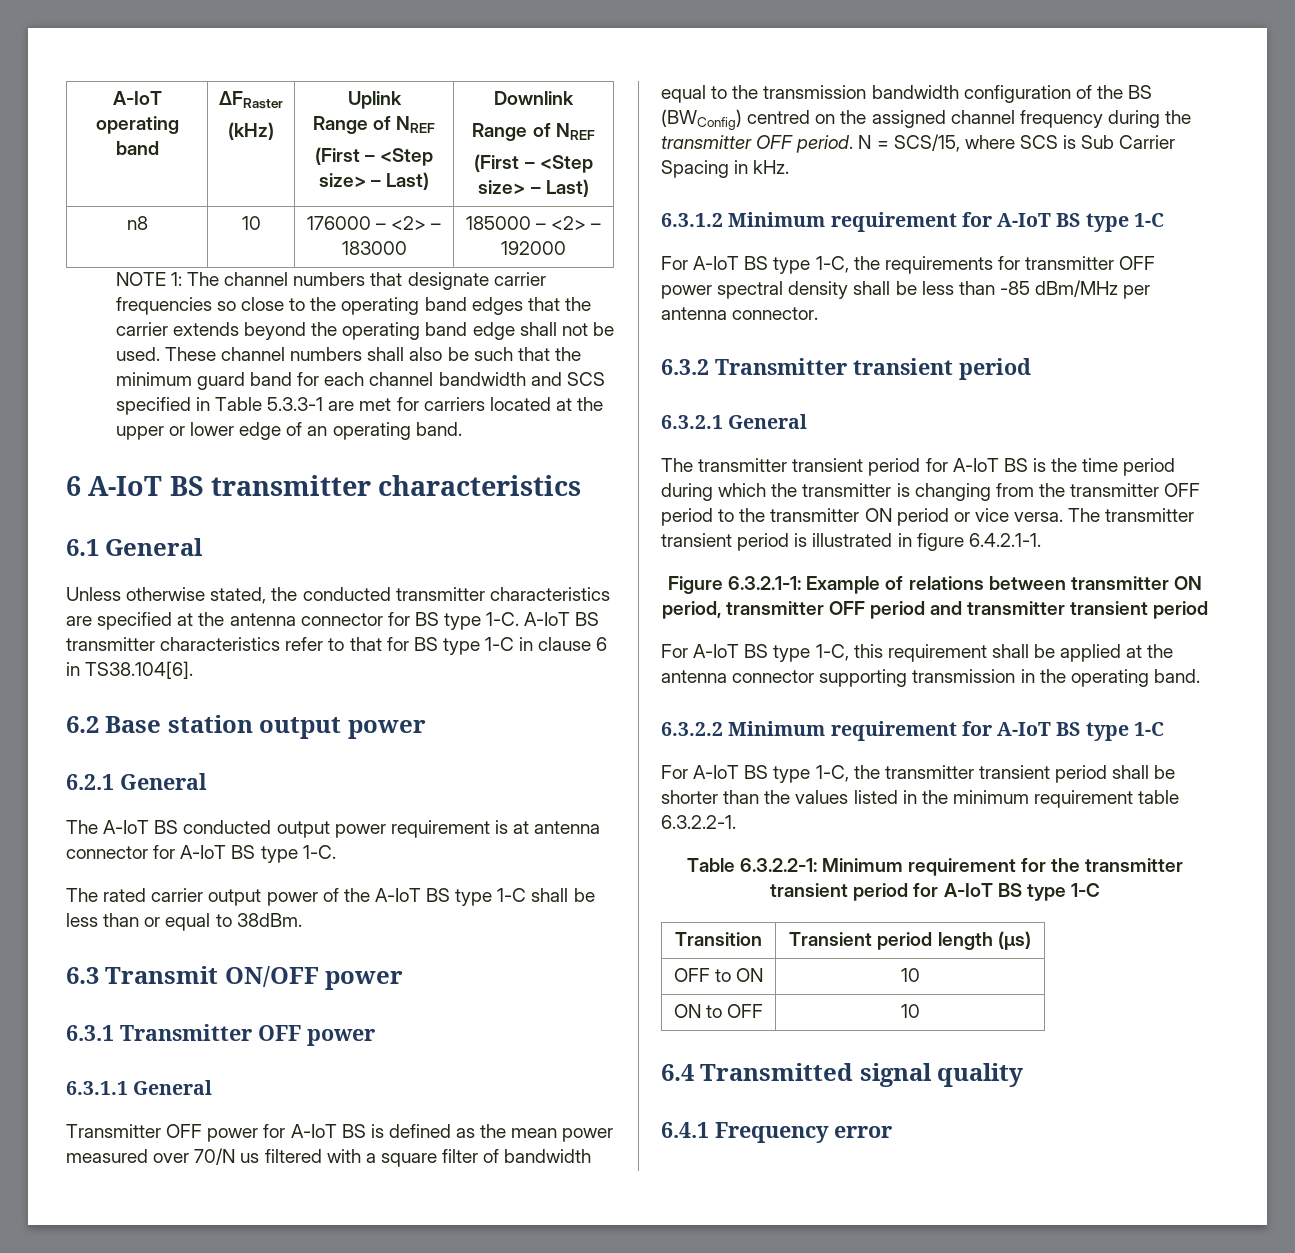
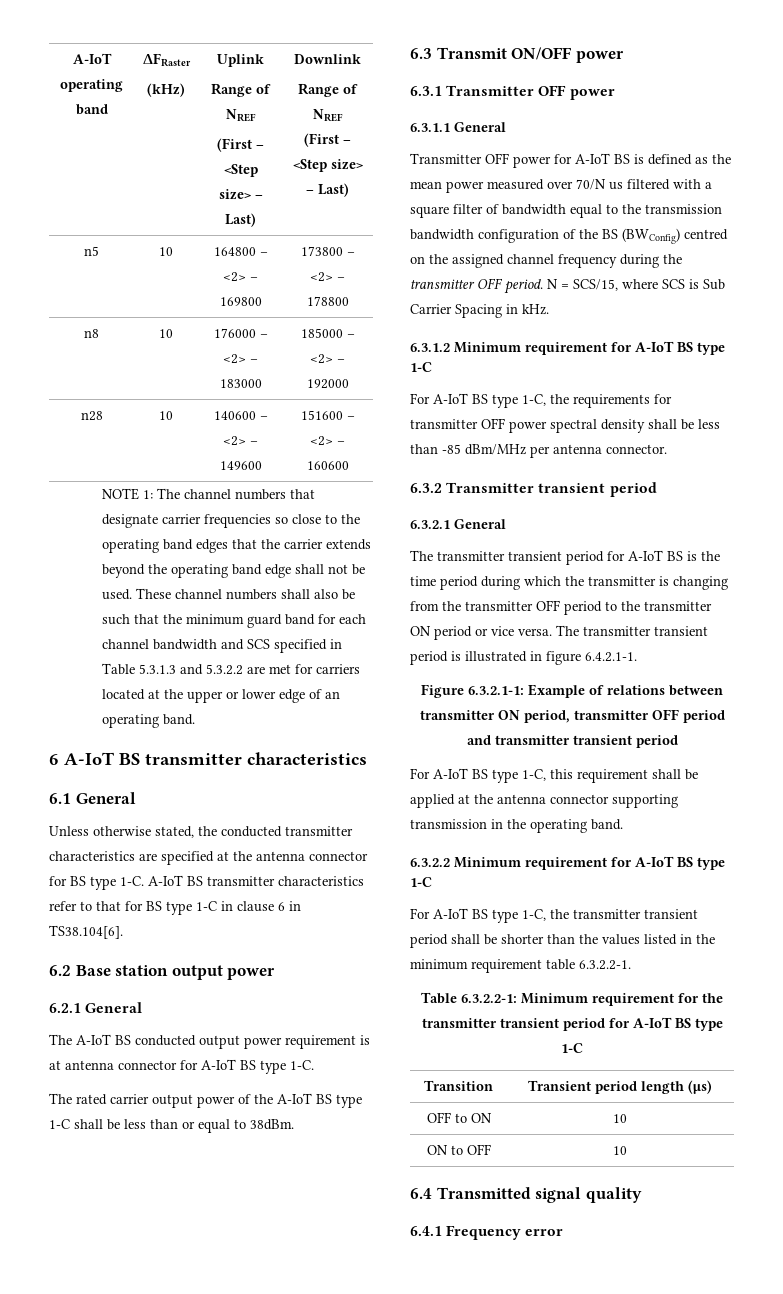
(589, 188) none -> [84,246,99,256] [159,247,173,256] [213,247,268,256] [223,272,258,282] [219,297,262,306] [300,246,355,256] [310,272,345,282] [306,296,349,306] // n5 | 10 | 164800 – <2> – 169800 | 173800 – <2> – 178800
(566, 248) none -> [80,411,103,421] [159,411,173,420] [213,411,268,420] [223,436,258,446] [219,461,262,470] [300,410,355,420] [310,436,345,446] [306,461,349,470] // n28 | 10 | 140600 – <2> – 149600 | 151600 – <2> – 160600
[267,397,324,411] 5.3.3-1 -> [139,664,244,675] 5.3.1.3 and 5.3.2.2

